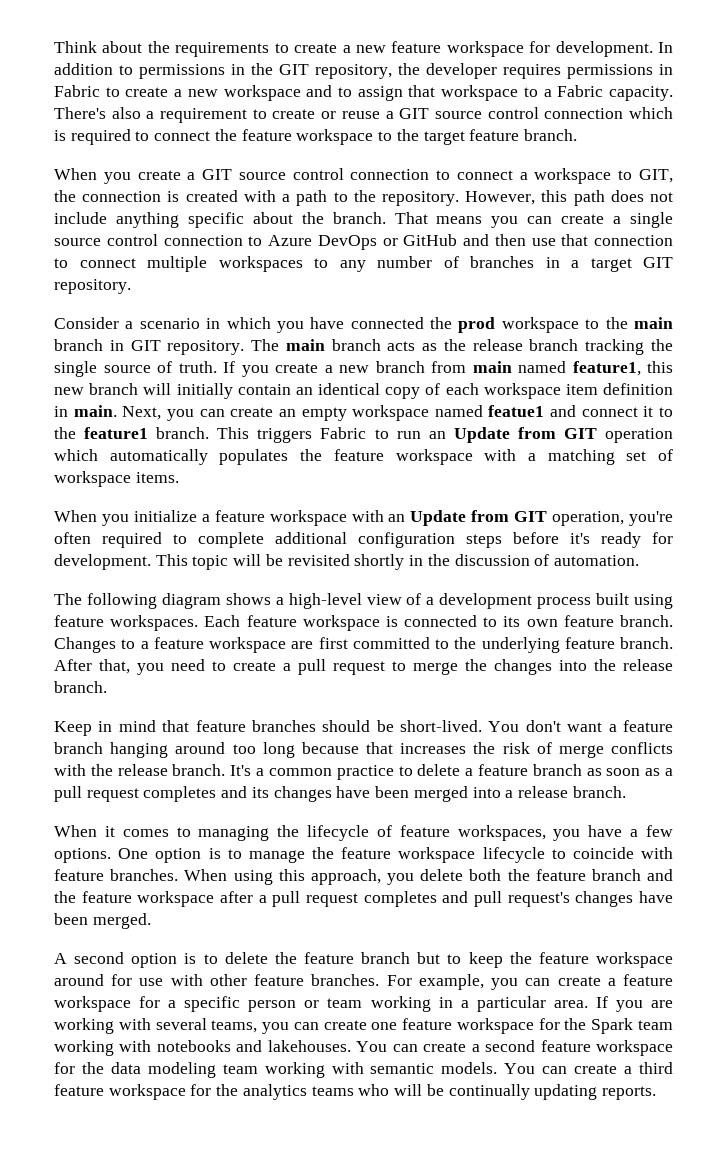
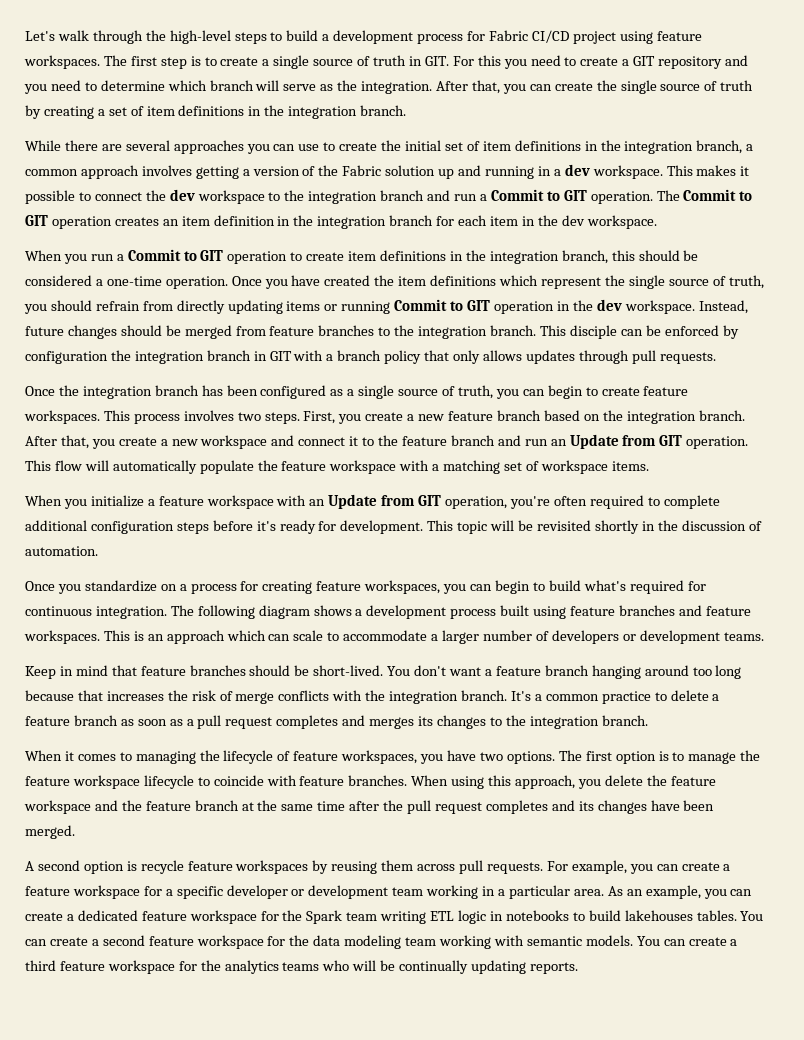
[54,41,673,57] [54,63,673,79] [54,85,120,97] Think about the requirements to create a new feature workspace for development. In addition to permissions in the GIT repository, the developer requires permissions in Fabric to -> [25,30,702,44] [24,55,749,69] [24,80,754,94] [25,105,407,119] [25,140,754,154] [25,164,750,179] [25,189,753,204] [25,215,657,229] [25,249,699,264] [25,275,764,289] [24,299,748,314] [25,325,739,339] [25,350,716,364] [25,385,689,399] [24,410,745,424] [25,435,115,449] Let's walk through the high-level steps to build a development process for Fabric CI/CD project using feature workspaces. The first step is to create a single source of truth in GIT. For this you need to create a GIT repository and you need to determine which branch will serve as the integration. After that, you can create the single source of truth by creating a set of item definitions in the integration branch. // While there are several approaches you can use to create the initial set of item definitions in the integration branch, a common approach involves getting a version of the Fabric solution up and running in a dev workspace. This makes it possible to connect the dev workspace to the integration branch and run a Commit to GIT operation. The Commit to GIT operation creates an item definition in the integration branch for each item in the dev workspace. // When you run a Commit to GIT operation to create item definitions in the integration branch, this should be considered a one-time operation. Once you have created the item definitions which represent the single source of truth, you should refrain from directly updating items or running Commit to GIT operation in the dev workspace. Instead, future changes should be merged from feature branches to the integration branch. This disciple can be enforced by configuration the integration branch in GIT with a branch policy that only allows updates through pull requests. // Once the integration branch has been configured as a single source of truth, you can begin to create feature workspaces. This process involves two steps. First, you create a new feature branch based on the integration branch. After that, you
[338,85,674,101] [54,107,673,123] [54,129,577,145] [54,168,673,184] [54,190,673,206] [54,212,673,228] [54,234,673,250] [54,256,673,272] [54,279,131,294] [54,317,674,333] [54,339,673,355] [54,361,673,377] [54,383,673,399] [54,405,673,421] [54,427,389,443] to assign that workspace to a Fabric capacity. There's also a requirement to create or reuse a GIT source control connection which is required to connect the feature workspace to the target feature branch. // When you create a GIT source control connection to connect a workspace to GIT, the connection is created with a path to the repository. However, this path does not include anything specific about the branch. That means you can create a single source control connection to Azure DevOps or GitHub and then use that connection to connect multiple workspaces to any number of branches in a target GIT repository. // Consider a scenario in which you have connected the prod workspace to the main branch in GIT repository. The main branch acts as the release branch tracking the single source of truth. If you create a new branch from main named feature1, this new branch will initially contain an identical copy of each workspace item definition in main. Next, you can create an empty workspace named featue1 and connect it to the feature1 branch. This triggers Fabric to -> [298,435,521,446] connect it to the feature branch and
[604,428,673,443] [54,449,289,465] operation which automatically populates -> [686,436,749,449] [25,460,254,474] operation. This flow will automatically populate
(639, 560) none -> [25,580,706,594] [25,606,167,619] Once you standardize on a process for creating feature workspaces, you can begin to build what's required for continuous integration.
[288,593,435,609] high-level view of a -> (363, 612) none
[110,615,673,631] [54,637,673,653] [54,659,673,675] [54,681,107,693] workspaces. Each feature workspace is connected to its own feature branch. Changes to a feature workspace are first committed to the underlying feature branch. After that, you need to create a pull request to merge the changes into the release branch. -> [618,605,751,616] [24,630,764,644] branches and feature workspaces. This is an approach which can scale to accommodate a larger number of developers or development teams.
[117,764,168,776] release -> [389,691,459,704] integration
[251,786,568,802] its changes have been merged into a release -> [369,715,599,729] merges its changes to the integration
[630,825,673,837] [54,848,149,863] a few options. One -> [479,750,612,764] two options. The first
[469,869,673,881] [54,891,570,907] both the feature branch and the feature workspace after a pull request completes and pull request's -> [646,775,716,786] [24,800,594,814] the feature workspace and the feature branch at the same time after the pull request completes and its
[203,952,674,968] [54,974,380,986] to delete the feature branch but to keep the feature workspace around for use with other feature branches. -> [140,860,543,874] recycle feature workspaces by reusing them across pull requests.
[248,1000,320,1012] person or -> [226,885,389,899] developer or development
[595,996,673,1012] [54,1018,398,1034] If you are working with several teams, you can create one -> [607,885,753,899] [25,910,138,921] As an example, you can create a dedicated
[54,1040,351,1056] working with notebooks and lakehouses. -> [380,910,737,924] writing ETL logic in notebooks to build lakehouses tables.

